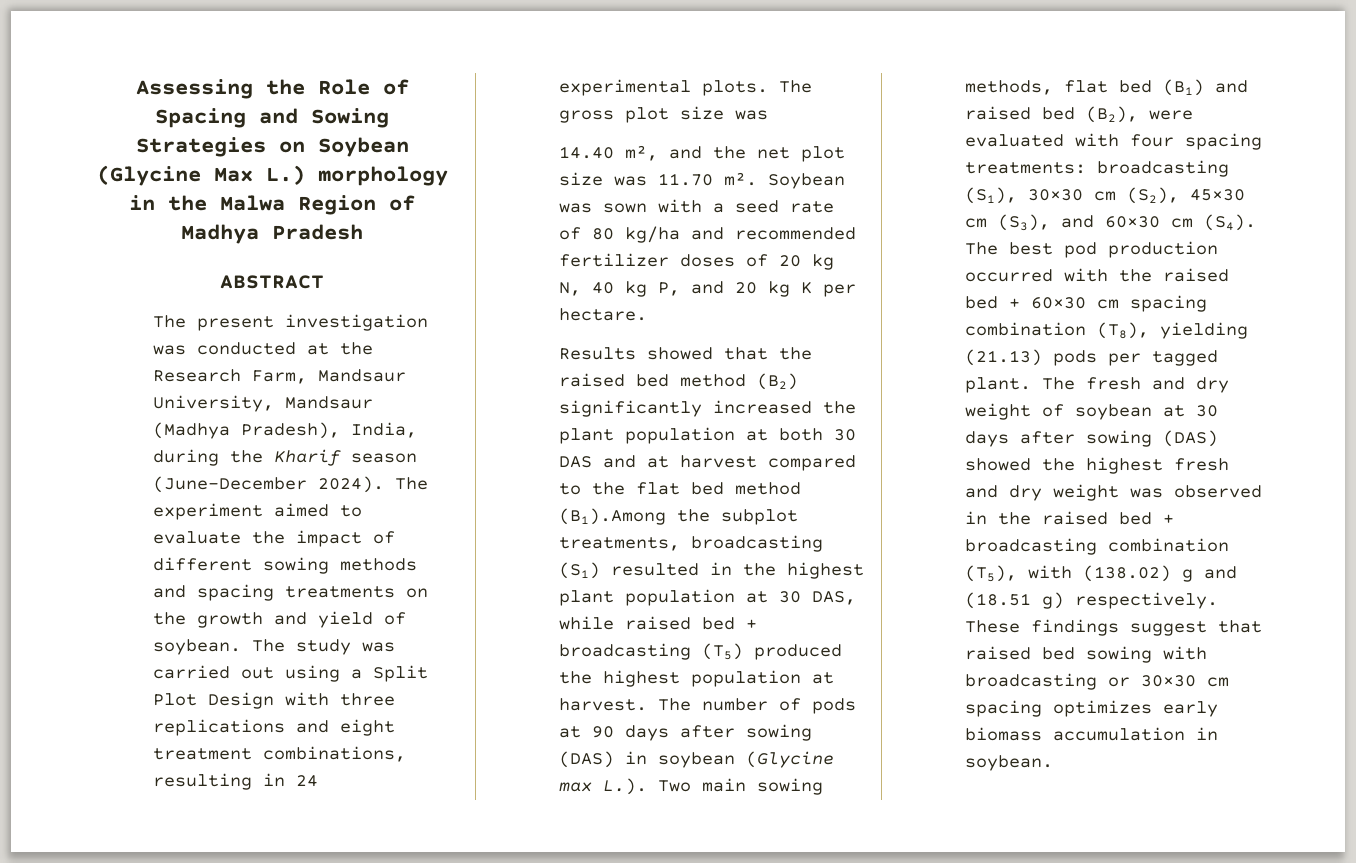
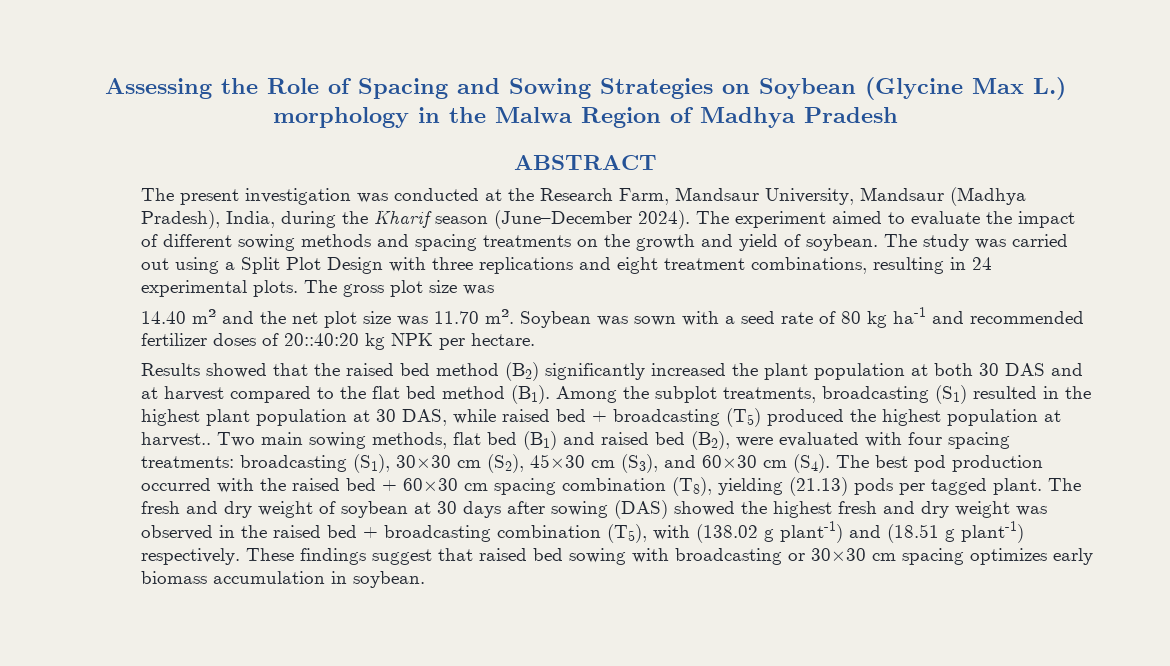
[624,145,658,161] m², -> [192,309,217,324] m²
[624,226,680,243] kg/ha -> [867,307,927,328] kg ha-1
[778,254,834,270] [558,281,812,297] 20 kg N, 40 kg P, and 20 kg K -> [284,333,434,350] 20::40:20 kg NPK
[558,508,666,525] (B1).Among -> [511,385,618,404] (B1). Among
[558,698,856,714] [558,724,812,741] [558,751,834,768] [558,778,647,795] harvest. The number of pods at 90 days after sowing (DAS) in soybean (Glycine max L.). -> [141,432,212,447] harvest..
[1082,565,1237,582] [964,592,1064,609] (138.02) g and (18.51 g) -> [696,521,1025,543] (138.02 g plant-1) and (18.51 g plant-1)

